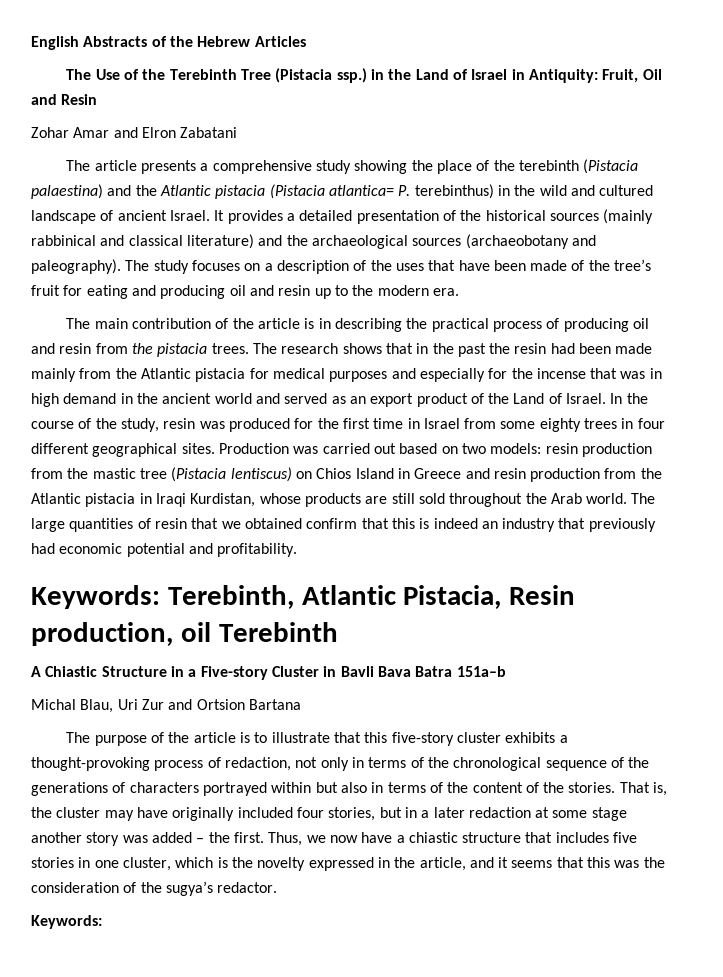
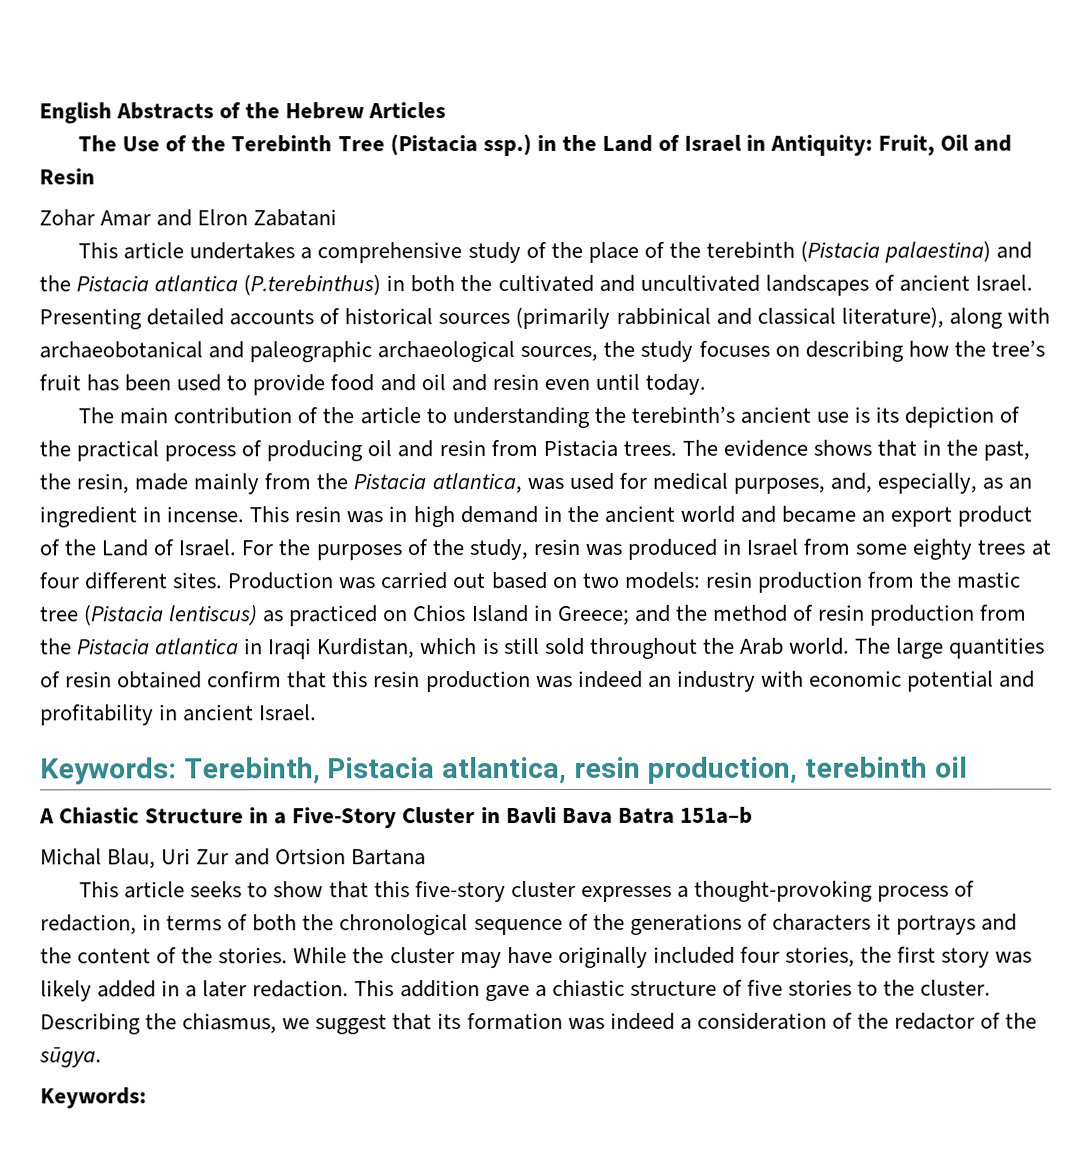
[66,160,197,174] The article presents -> [78,242,296,260] This article undertakes
[354,160,408,174] showing -> [525,241,547,259] of
[159,184,654,199] [31,210,482,224] Atlantic pistacia (Pistacia atlantica= P. terebinthus) in the wild and cultured landscape of ancient Israel. It provides a detailed presentation of the -> [76,274,1033,296] [39,308,341,330] Pistacia atlantica (P.terebinthus) in both the cultivated and uncultivated landscapes of ancient Israel. Presenting detailed accounts of
[603,209,654,224] (mainly -> [515,306,611,330] (primarily
[186,234,596,249] [31,259,652,274] [31,285,459,299] literature) and the archaeological sources (archaeobotany and paleography). The study focuses on a description of the uses that have been made of the tree’s fruit for eating and producing oil and resin up to the modern era. -> [840,306,1050,329] [39,340,1045,363] [39,373,706,396] literature), along with archaeobotanical and paleographic archaeological sources, the study focuses on describing how the tree’s fruit has been used to provide food and oil and resin even until today.
[304,318,402,332] is in describing -> [425,406,1021,429] to understanding the terebinth’s ancient use is its depiction of
[131,343,208,357] the pistacia -> [542,439,618,458] Pistacia
[281,343,339,354] research -> [722,439,808,457] evidence
[457,343,653,357] [31,368,618,382] past the resin had been made mainly from the Atlantic pistacia for medical purposes and especially for the incense that -> [983,440,1031,461] [39,472,1033,495] [39,506,342,528] past, the resin, made mainly from the Pistacia atlantica, was used for medical purposes, and, especially, as an ingredient in incense. This resin
[284,393,346,404] served as -> [781,505,857,523] became
[610,393,648,404] [31,421,74,429] In the course -> [241,539,402,561] For the purposes
[294,418,404,429] for the first time -> (717, 549) none
[621,418,634,429] in -> [1030,539,1051,556] at
[92,443,178,457] geographical -> (169, 581) none
(292, 474) none -> [263,605,379,627] as practiced
[414,468,662,482] [31,493,136,507] Greece and resin production from the Atlantic pistacia -> [557,604,1028,626] [40,638,240,655] Greece; and the method of resin production from the Pistacia atlantica
[259,493,388,507] whose products are -> [420,638,499,655] which is
[191,518,241,529] that we -> (113, 679) none
[419,518,656,532] [31,543,298,557] [31,585,576,609] [31,622,338,646] is indeed an industry that previously had economic potential and profitability. // Keywords: Terebinth, Atlantic Pistacia, Resin production, oil Terebinth -> [373,670,1036,693] [40,704,318,726] [40,756,968,785] resin production was indeed an industry with economic potential and profitability in ancient Israel. // Keywords: Terebinth, Pistacia atlantica, resin production, terebinth oil
[200,666,268,680] Five-story -> [292,807,398,829] Five-Story
[66,732,330,746] The purpose of the article is to illustrate -> [79,881,324,899] This article seeks to show
[505,732,556,743] exhibits -> [580,885,672,902] expresses
[295,757,424,771] not only in terms of -> [142,914,298,932] in terms of both
[202,782,443,796] portrayed within but also in terms of -> [875,913,1018,935] it portrays and
[619,782,668,796] That is, -> [293,947,348,964] While
[379,807,627,821] [31,832,638,846] [31,857,665,871] [31,881,278,896] but in a later redaction at some stage another story was added – the first. Thus, we now have a chiastic structure that includes five stories in one cluster, which is the novelty expressed in the article, and it seems that this was the consideration of the sugya’s redactor. -> [860,946,1033,968] [40,979,992,1002] [40,1012,1038,1035] [39,1047,102,1068] the first story was likely added in a later redaction. This addition gave a chiastic structure of five stories to the cluster. Describing the chiasmus, we suggest that its formation was indeed a consideration of the redactor of the sūgya.

